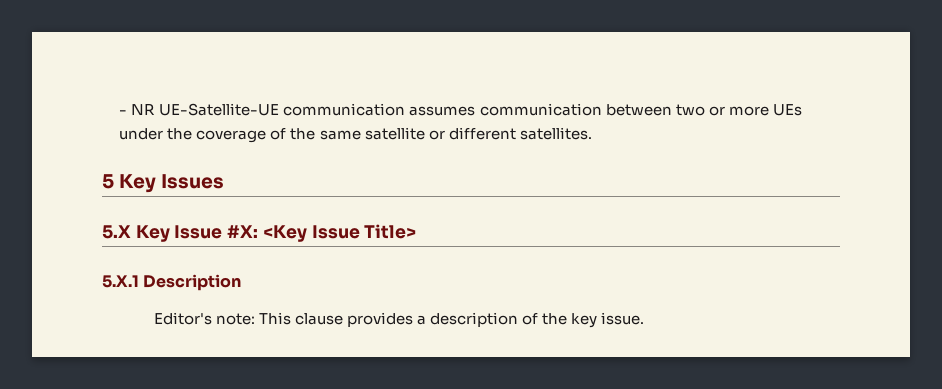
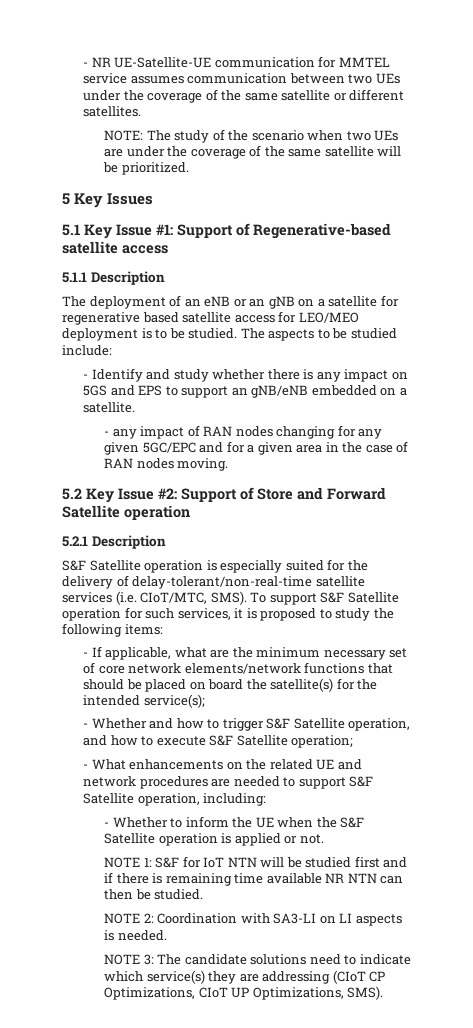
(406, 109) none -> [318,56,390,68] [83,73,128,84] for MMTEL service
[708,106,769,116] or more -> (373, 79) none
(592, 133) none -> [104,129,399,143] [104,145,402,159] [103,162,189,175] // NOTE: The study of the scenario when two UEs are under the coverage of the same satellite will be prioritized.
[102,224,417,242] [102,274,242,291] [153,312,645,328] 5.X Key Issue #X: <Key Issue Title> // 5.X.1 Description // Editor's note: This clause provides a description of the key issue. -> [62,223,391,239] [62,241,168,254] [62,271,165,285] [62,295,399,309] [62,311,359,325] [62,328,397,341] [62,345,112,356] [83,368,408,382] [83,385,407,398] [83,402,136,413] [104,425,383,439] [104,441,409,455] [104,458,229,471] [62,487,386,503] [62,505,190,520] [62,535,166,549] [62,559,368,573] [62,575,365,589] [62,591,399,605] [62,607,394,621] [62,623,163,637] [83,646,408,660] [83,662,393,674] [83,678,378,692] [83,694,205,708] [83,718,411,731] [83,735,354,748] [83,759,362,770] [83,776,374,789] [83,793,267,806] [104,816,365,828] [104,833,324,846] [104,856,408,868] [104,872,404,886] [104,889,204,900] [104,913,402,926] [104,930,167,941] [104,954,411,965] [104,970,386,984] [104,986,384,1000] 5.1 Key Issue #1: Support of Regenerative-based satellite access // 5.1.1 Description // The deployment of an eNB or an gNB on a satellite for regenerative based satellite access for LEO/MEO deployment is to be studied. The aspects to be studied include: // - Identify and study whether there is any impact on 5GS and EPS to support an gNB/eNB embedded on a satellite. // - any impact of RAN nodes changing for any given 5GC/EPC and for a given area in the case of RAN nodes moving. // 5.2 Key Issue #2: Support of Store and Forward Satellite operation // 5.2.1 Description // S&F Satellite operation is especially suited for the delivery of delay-tolerant/non-real-time satellite services (i.e. CIoT/MTC, SMS). To support S&F Satellite operation for such services, it is proposed to study the following items: // - If applicable, what are the minimum necessary set of core network elements/network functions that should be placed on board the satellite(s) for the intended service(s); // - Whether and how to trigger S&F Satellite operation, and how to execute S&F Satellite operation; // - What enhancements on the related UE and network procedures are needed to support S&F Satellite operation, including: // - Whether to inform the UE when the S&F Satellite operation is applied or not. // NOTE 1: S&F for IoT NTN will be studied first and if there is remaining time available NR NTN can then be studied. // NOTE 2: Coordination with SA3-LI on LI aspects is needed. // NOTE 3: The candidate solutions need to indicate which service(s) they are addressing (CIoT CP Optimizations, CIoT UP Optimizations, SMS).

